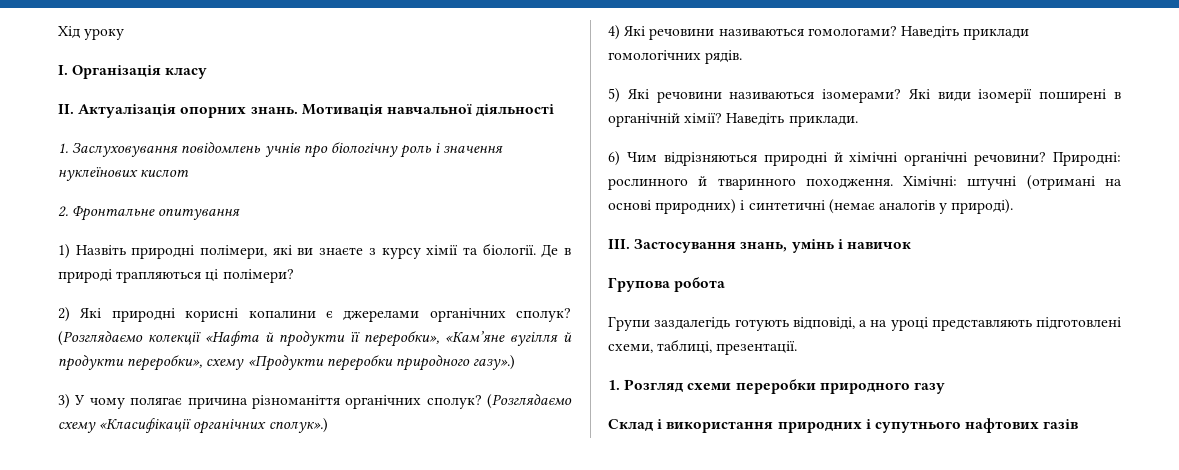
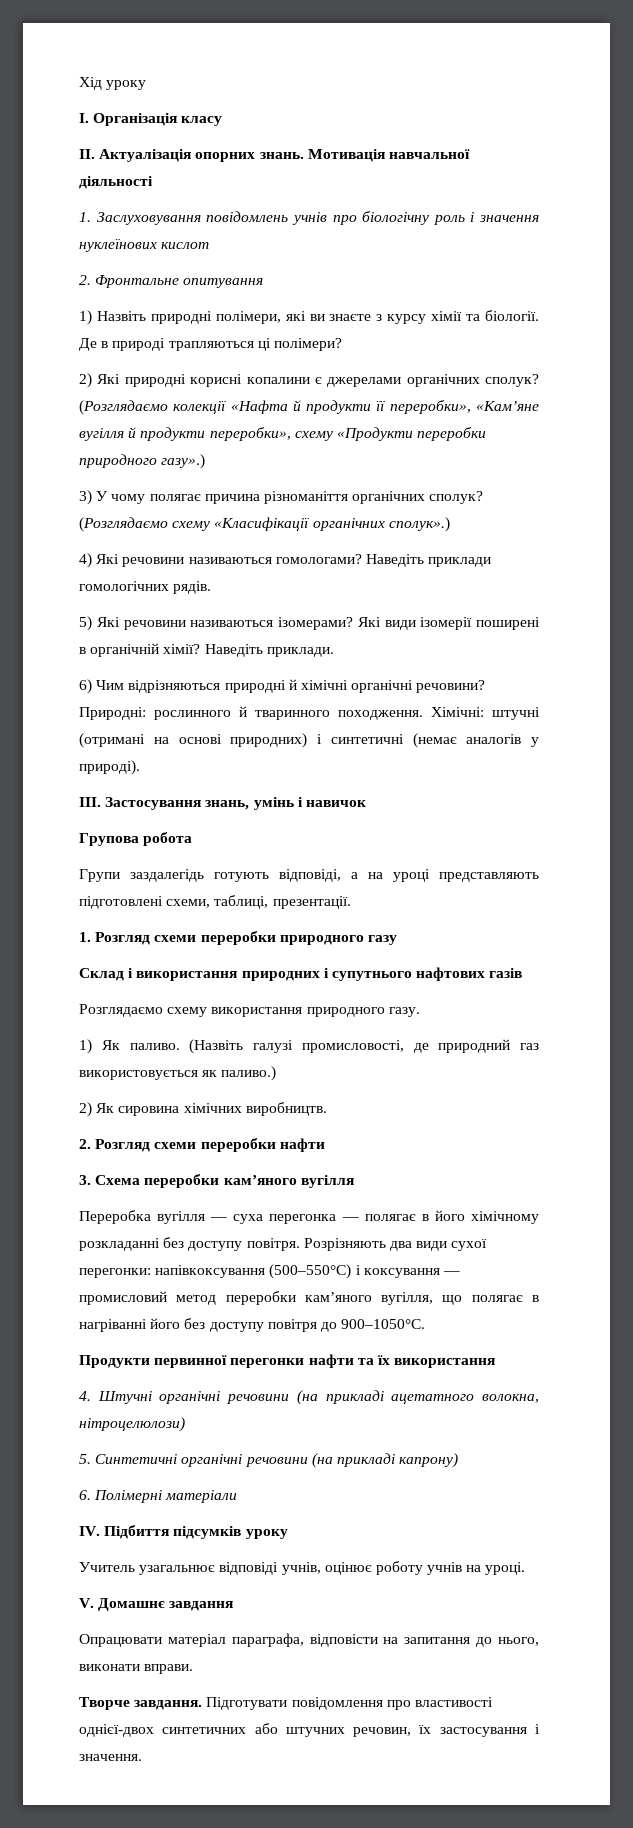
(1079, 424) none -> [79,1004,420,1017] [79,1039,539,1054] [79,1066,277,1081] [79,1102,327,1117] [79,1138,325,1152] [79,1174,354,1188] [79,1210,539,1224] [79,1237,488,1251] [79,1264,460,1279] [79,1291,539,1305] [79,1318,426,1332] [79,1354,496,1368] [79,1390,539,1405] [79,1417,185,1432] [79,1453,459,1468] [79,1490,238,1503] [79,1525,288,1539] [79,1561,526,1575] [79,1598,234,1611] [79,1633,539,1647] [79,1664,194,1674] [79,1697,493,1710] [79,1723,540,1737] [79,1754,142,1761] // Розглядаємо схему використання природного газу. // 1) Як паливо. (Назвіть галузі промисловості, де природний газ використовується як паливо.) // 2) Як сировина хімічних виробництв. // 2. Розгляд схеми переробки нафти // 3. Схема переробки кам’яного вугілля // Переробка вугілля — суха перегонка — полягає в його хімічному розкладанні без доступу повітря. Розрізняють два види сухої перегонки: напівкоксування (500–550°С) і коксування — промисловий метод переробки кам’яного вугілля, що полягає в нагріванні його без доступу повітря до 900–1050°С. // Продукти первинної перегонки нафти та їх використання // 4. Штучні органічні речовини (на прикладі ацетатного волокна, нітроцелюлози) // 5. Синтетичні органічні речовини (на прикладі капрону) // 6. Полімерні матеріали // IV. Підбиття підсумків уроку // Учитель узагальнює відповіді учнів, оцінює роботу учнів на уроці. // V. Домашнє завдання // Опрацювати матеріал параграфа, відповісти на запитання до нього, виконати вправи. // Творче завдання. Підготувати повідомлення про властивості однієї-двох синтетичних або штучних речовин, їх застосування і значення.

